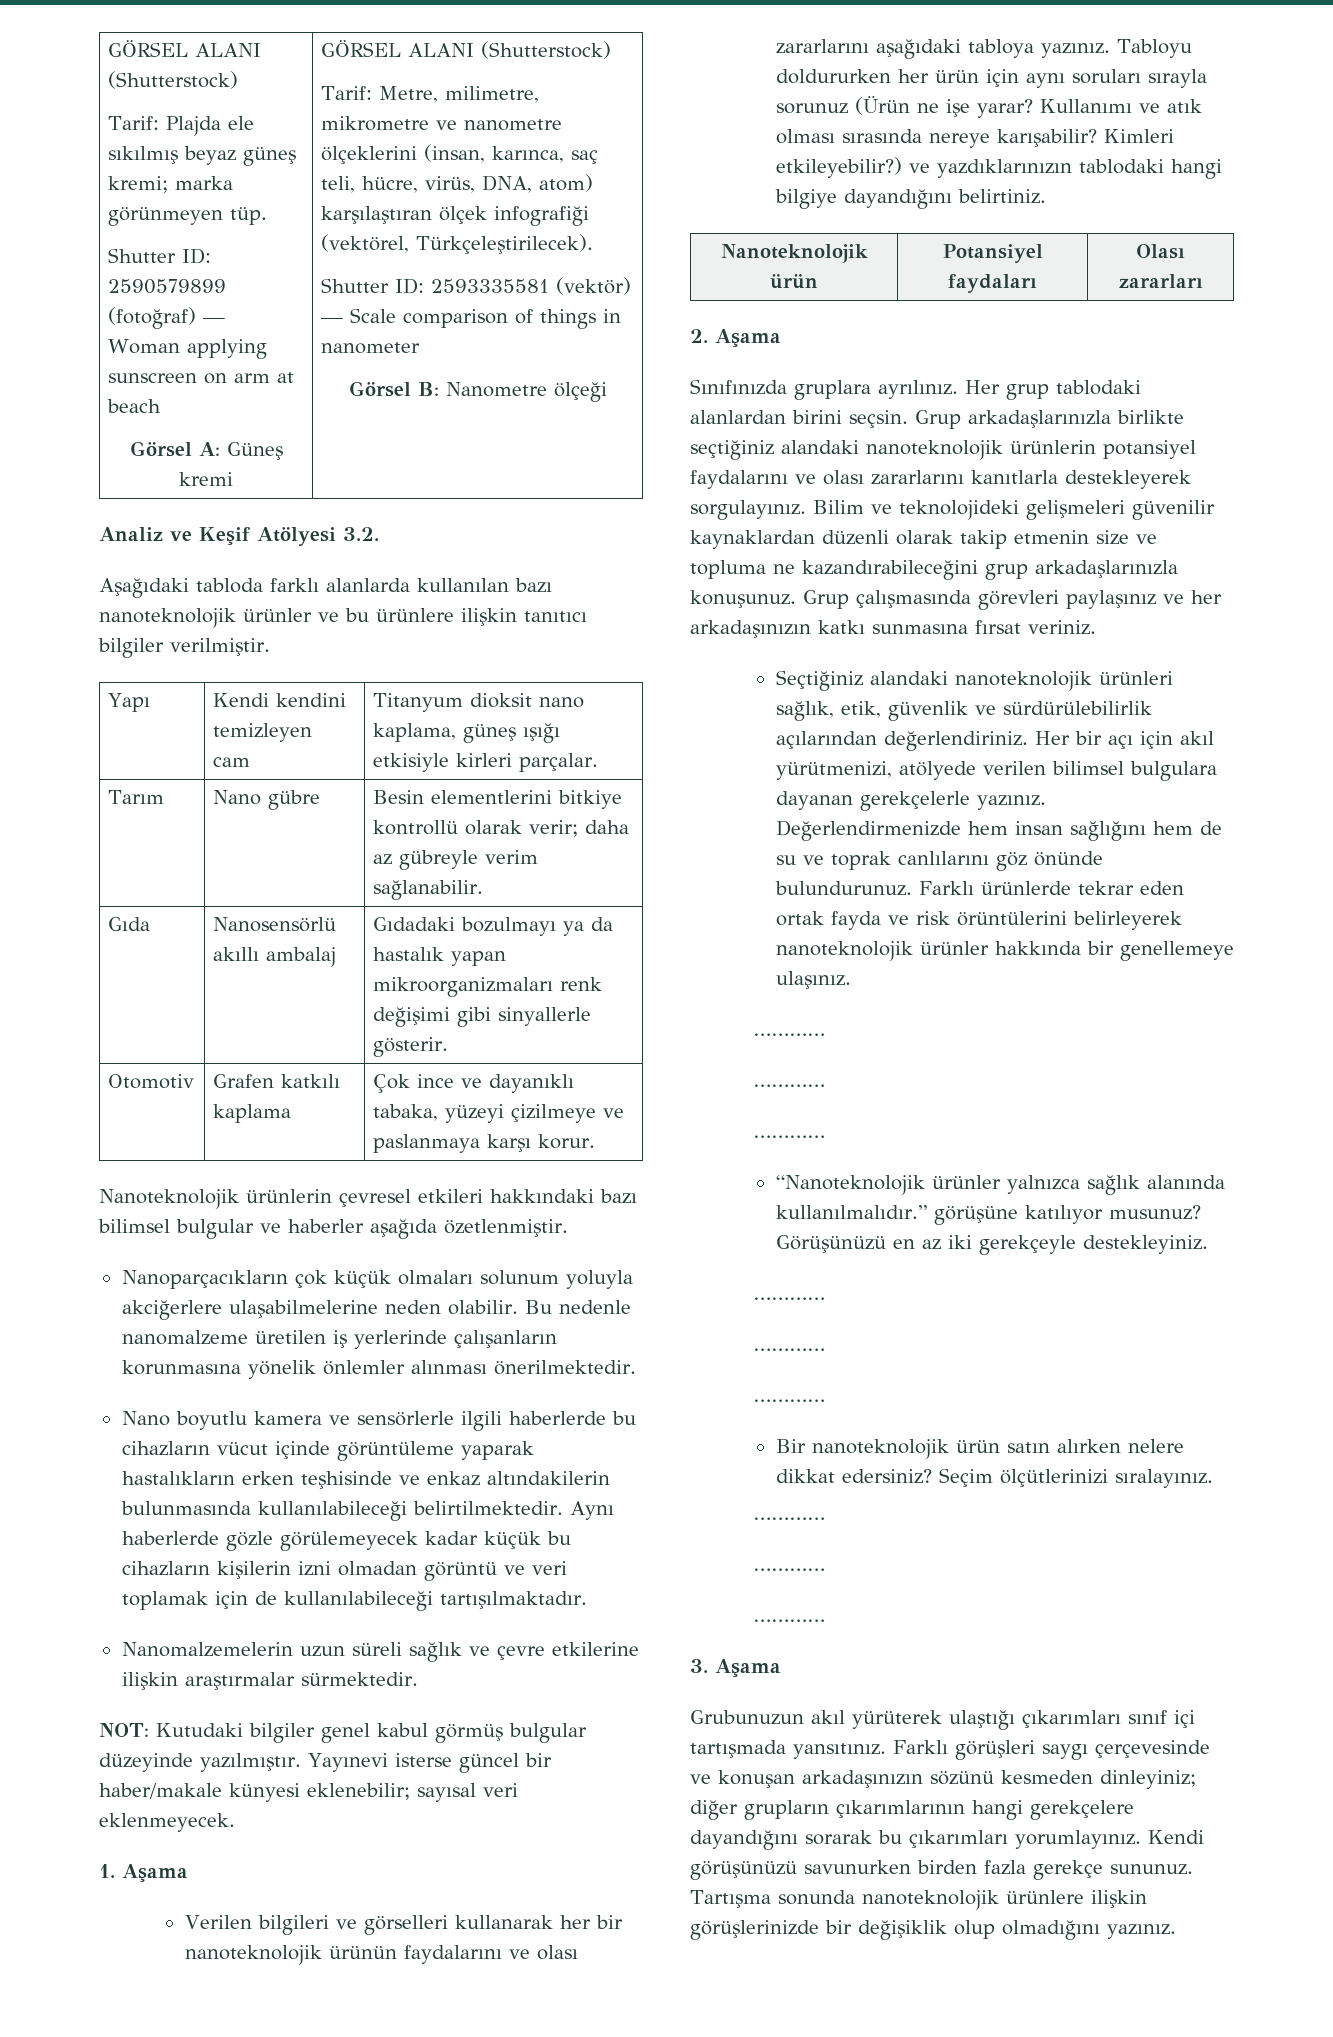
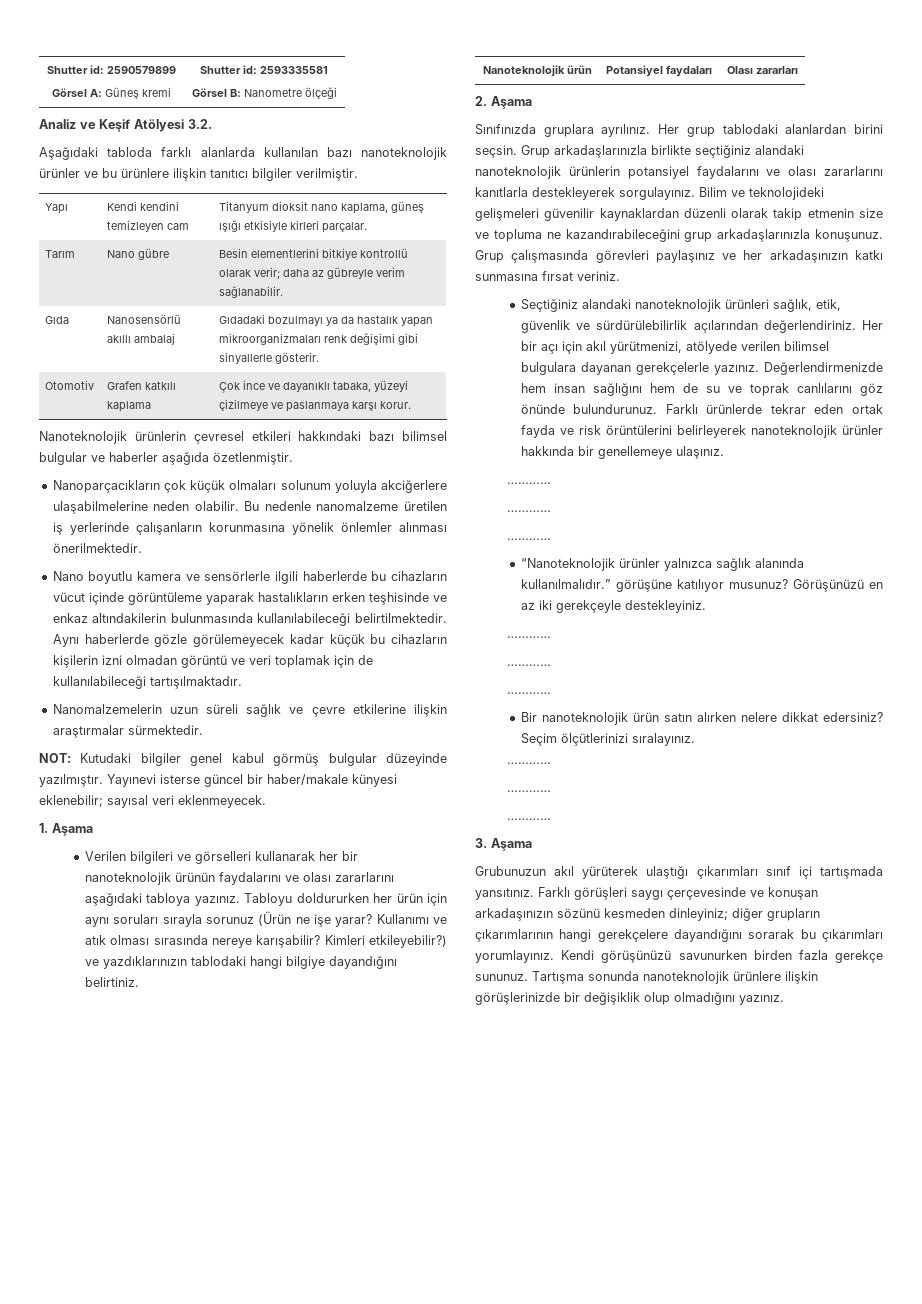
[108,40,262,57] [108,71,239,89] [108,116,255,136] [108,146,297,166] [108,176,234,193] [108,207,268,226] [108,248,212,264] [108,279,227,294] [108,307,226,329] [108,339,268,359] [108,372,295,384] [107,399,162,413] [129,441,283,460] [179,472,233,486] [321,40,612,59] [321,86,540,103] [321,116,563,131] [321,144,599,164] [321,174,594,193] [321,206,590,226] [321,234,594,254] [321,277,632,295] [321,308,622,329] [321,342,421,354] GÖRSEL ALANI (Shutterstock) // Tarif: Plajda ele sıkılmış beyaz güneş kremi; marka görünmeyen tüp. // Shutter ID: 2590579899 (fotoğraf) — Woman applying sunscreen on arm at beach // Görsel A: Güneş kremi | GÖRSEL ALANI (Shutterstock) // Tarif: Metre, milimetre, mikrometre ve nanometre ölçeklerini (insan, karınca, saç teli, hücre, virüs, DNA, atom) karşılaştıran ölçek infografiği (vektörel, Türkçeleştirilecek). // Shutter ID: 2593335581 (vektör) — Scale comparison of things in nanometer -> [47,65,176,74] [52,87,171,99] [199,65,328,74] Shutter id: 2590579899 // Görsel A: Güneş kremi | Shutter id: 2593335581

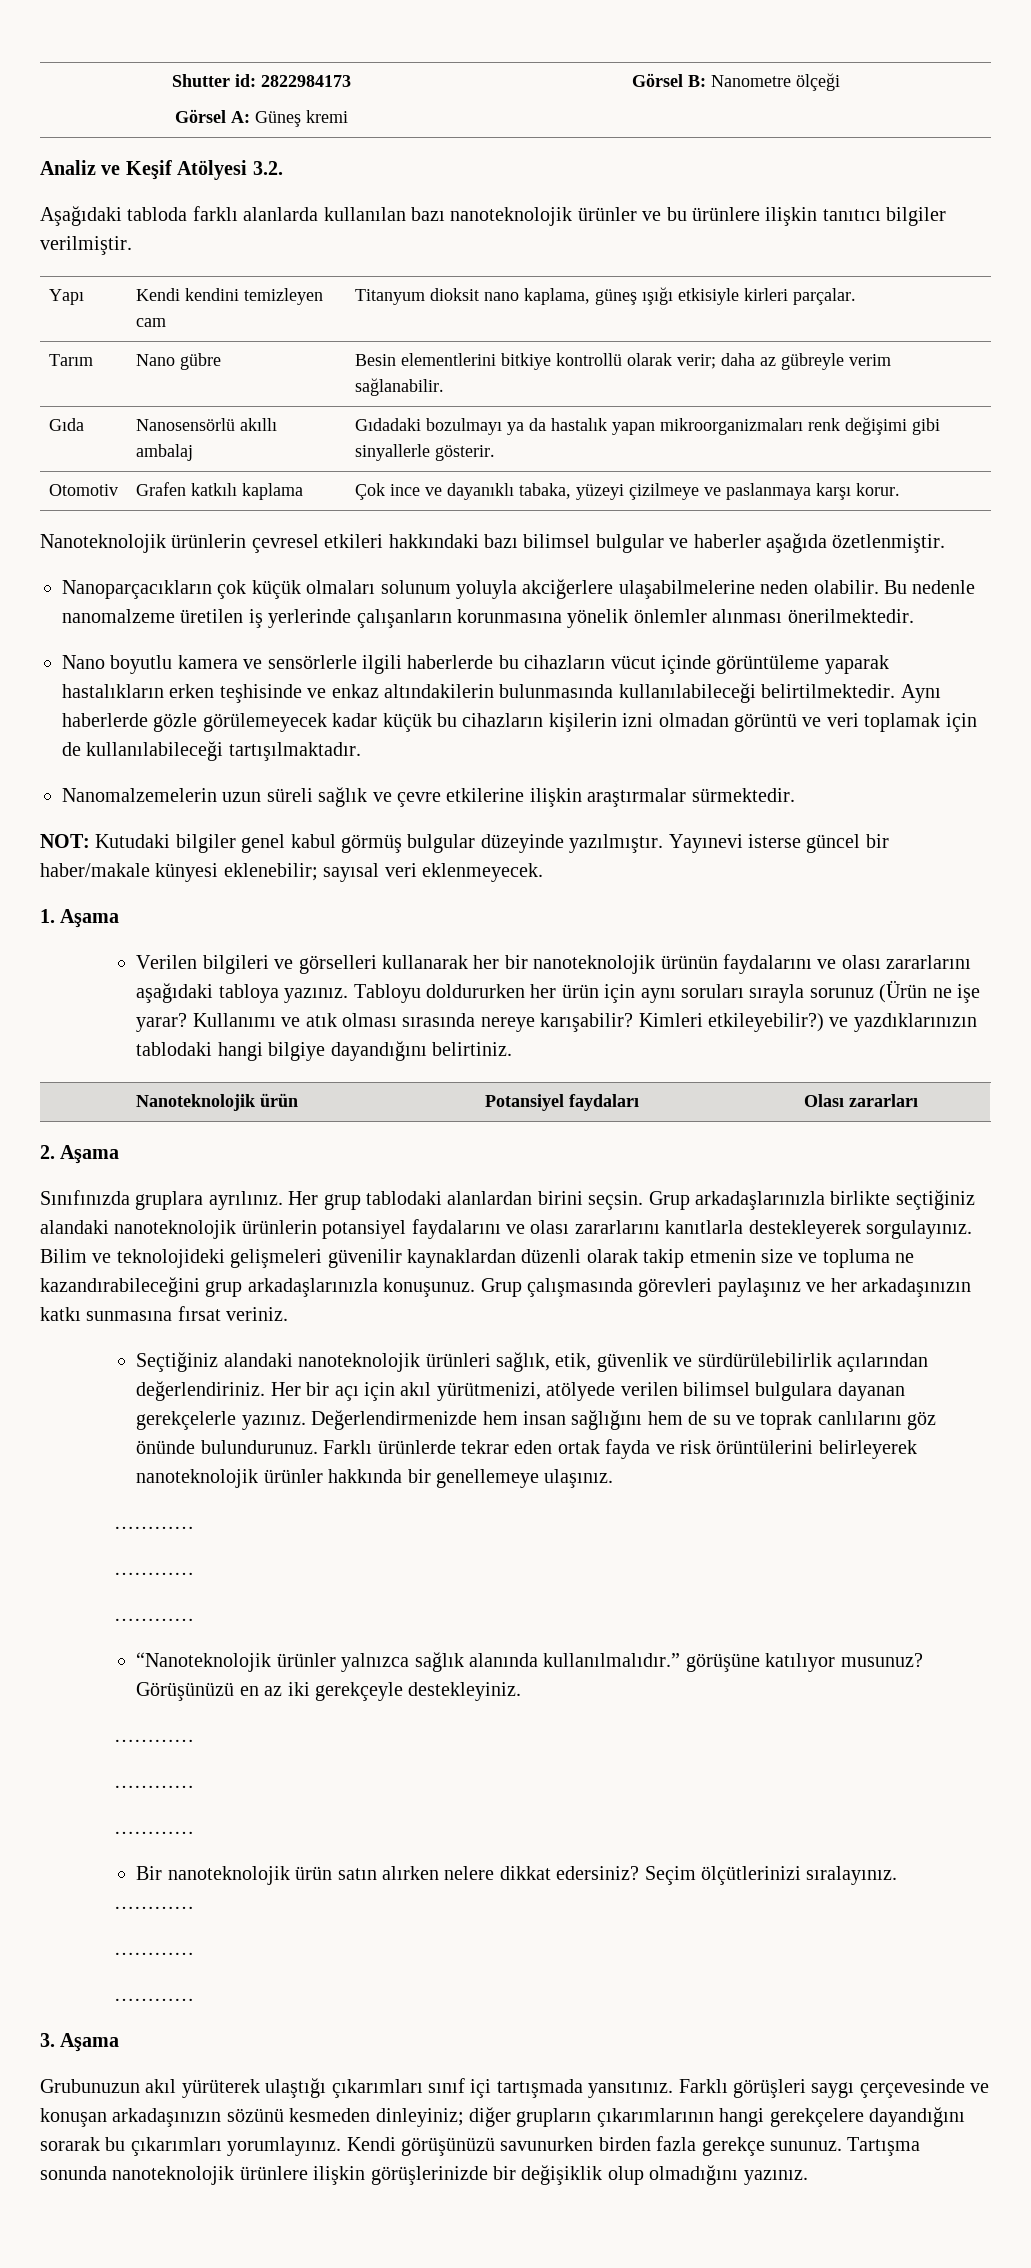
[47,65,176,74] Shutter id: 2590579899 -> [171,74,351,87] Shutter id: 2822984173
[199,65,328,74] Shutter id: 2593335581 // -> (348, 116) none

